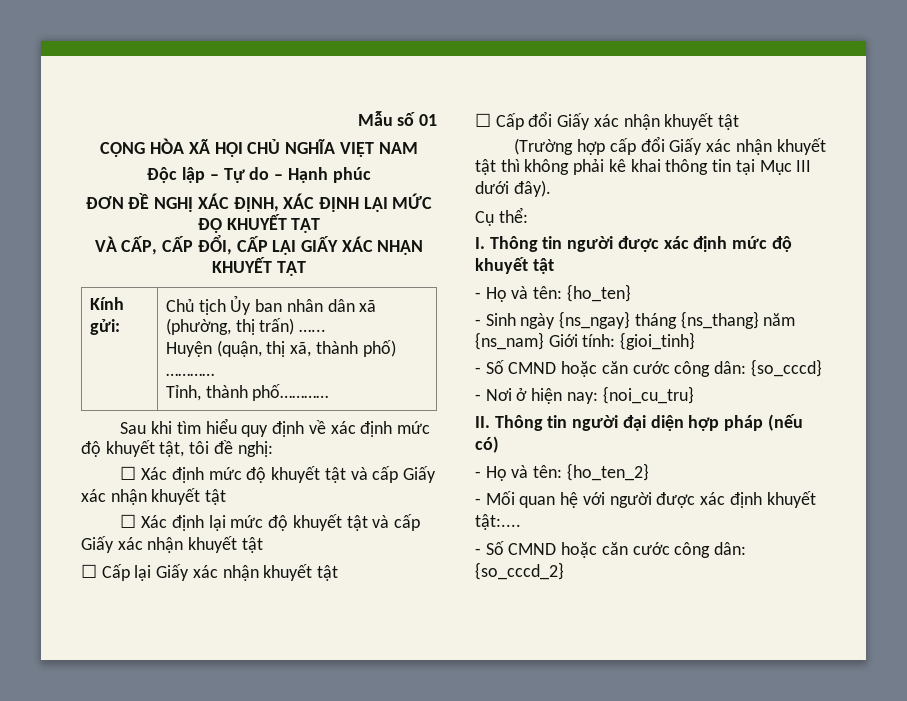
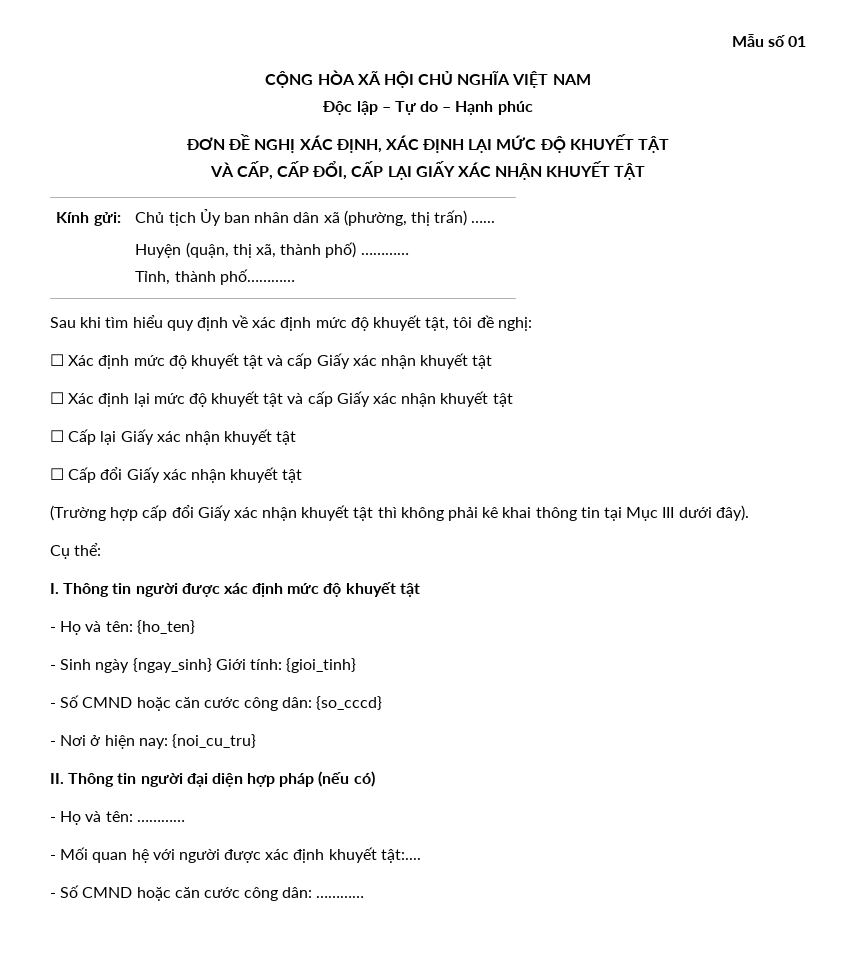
[559,311,796,329] [475,332,544,350] {ns_ngay} tháng {ns_thang} năm {ns_nam} -> [132,658,212,673] {ngay_sinh}
[566,463,649,481] {ho_ten_2} -> [136,820,185,822] …………
[475,562,564,580] {so_cccd_2} -> [316,896,365,898] …………

